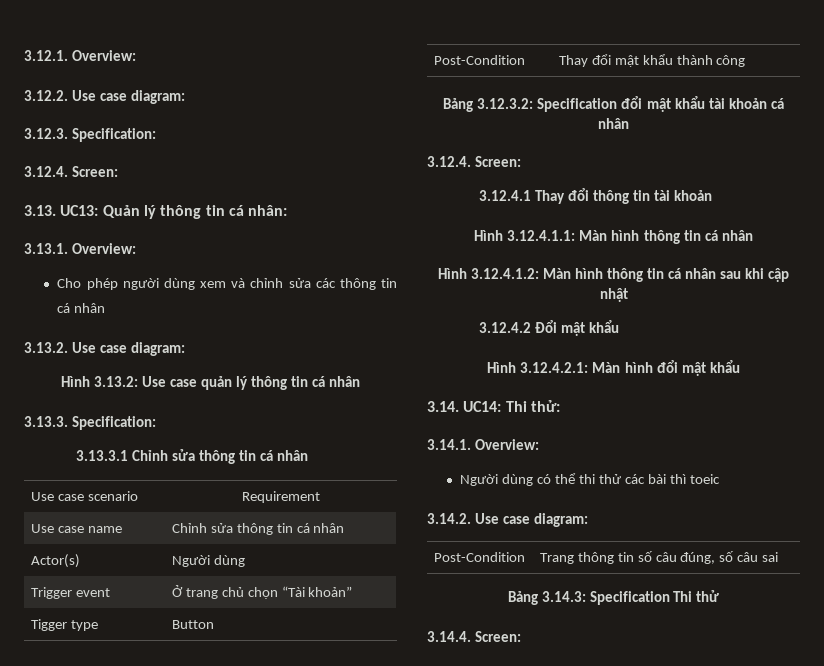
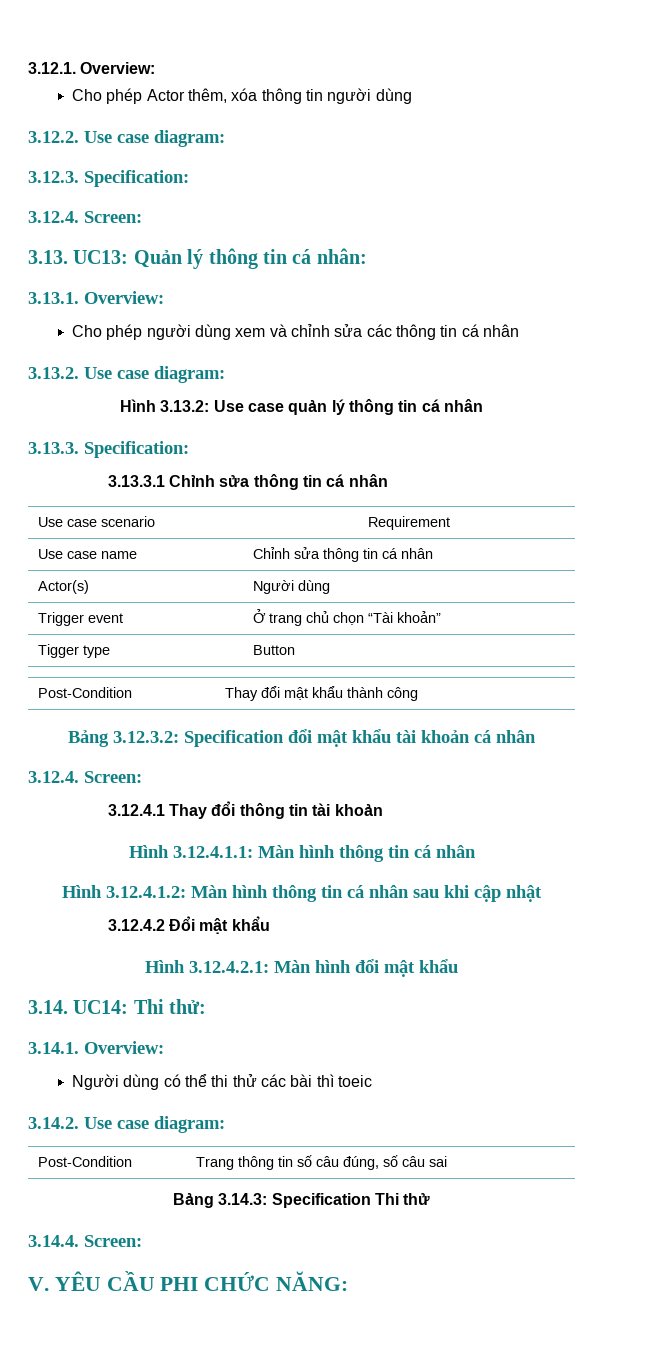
(136, 55) none -> [72,88,412,104] // Cho phép Actor thêm, xóa thông tin người dùng
(522, 636) none -> [28,1271,349,1291] // V. YÊU CẦU PHI CHỨC NĂNG:

